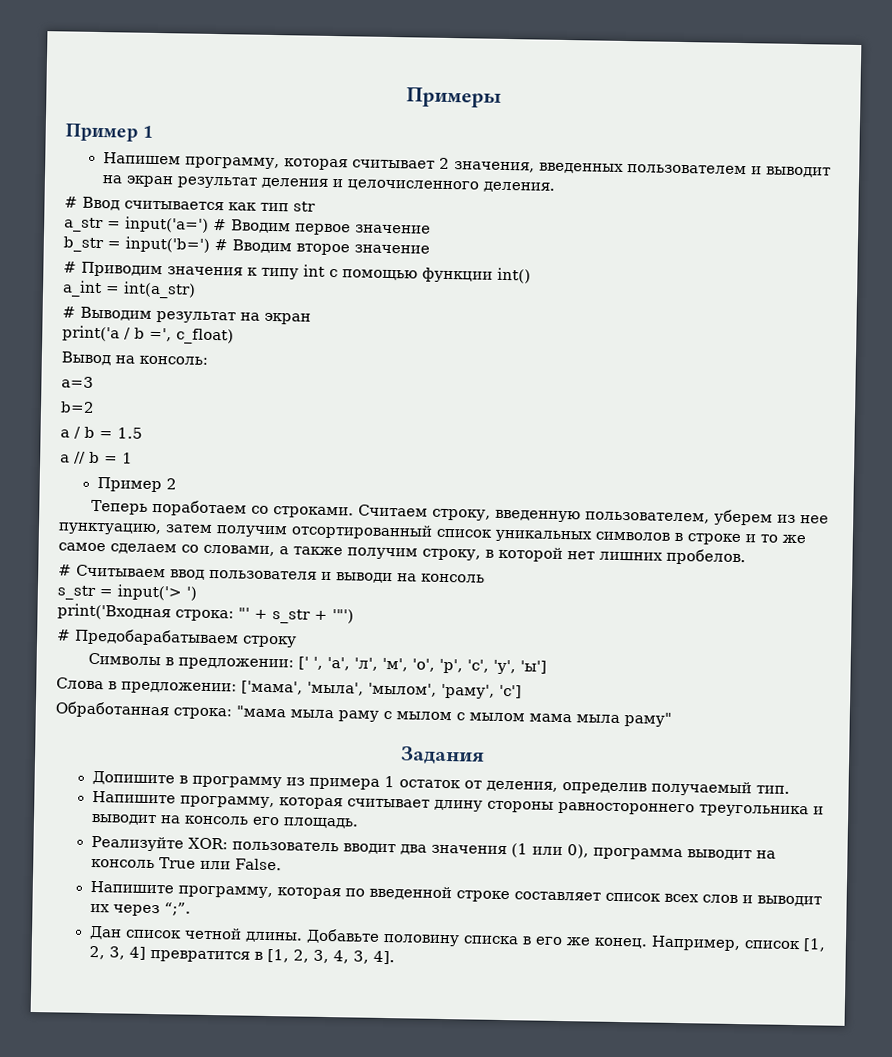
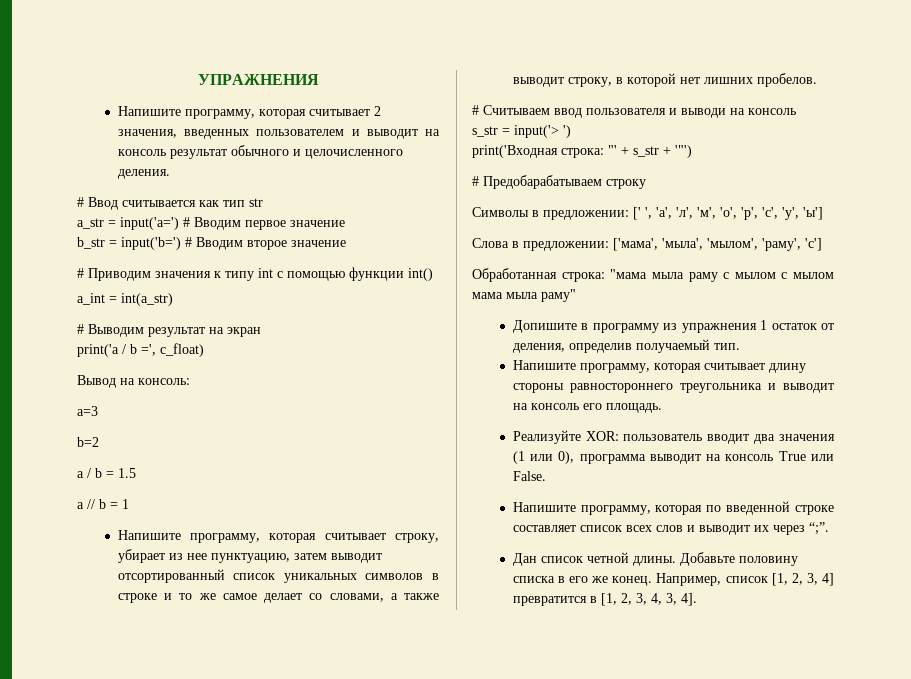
[405,87,502,108] [65,123,154,142] [102,152,181,165] Примеры // Пример 1 // Напишем -> [197,74,319,85] [117,106,181,116] УПРАЖНЕНИЯ // Напишите
[125,175,328,189] экран результат деления -> [117,145,289,159] консоль результат обычного
[96,477,177,493] [91,499,774,526] Пример 2 // Теперь поработаем со строками. Считаем строку, введенную пользователем, уберем -> [117,530,439,543] [117,549,165,563] Напишите программу, которая считывает строку, убирает
[216,525,288,538] получим -> [330,553,382,563] выводит
[110,543,177,555] сделаем -> [264,593,303,603] делает
[347,547,418,560] получим -> [512,77,564,87] выводит
[399,746,485,765] // Задания -> (576, 295) none
[308,777,380,790] примера -> [681,323,757,333] упражнения

